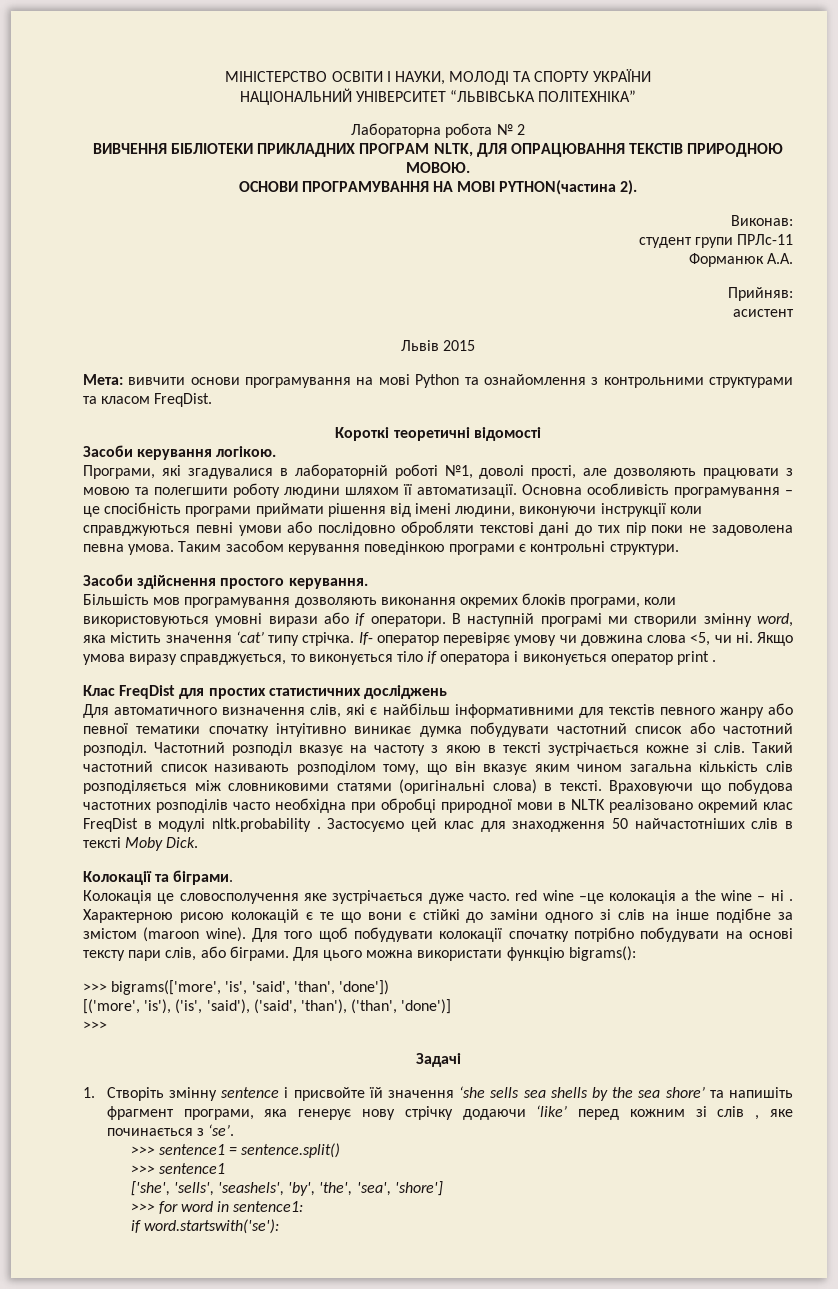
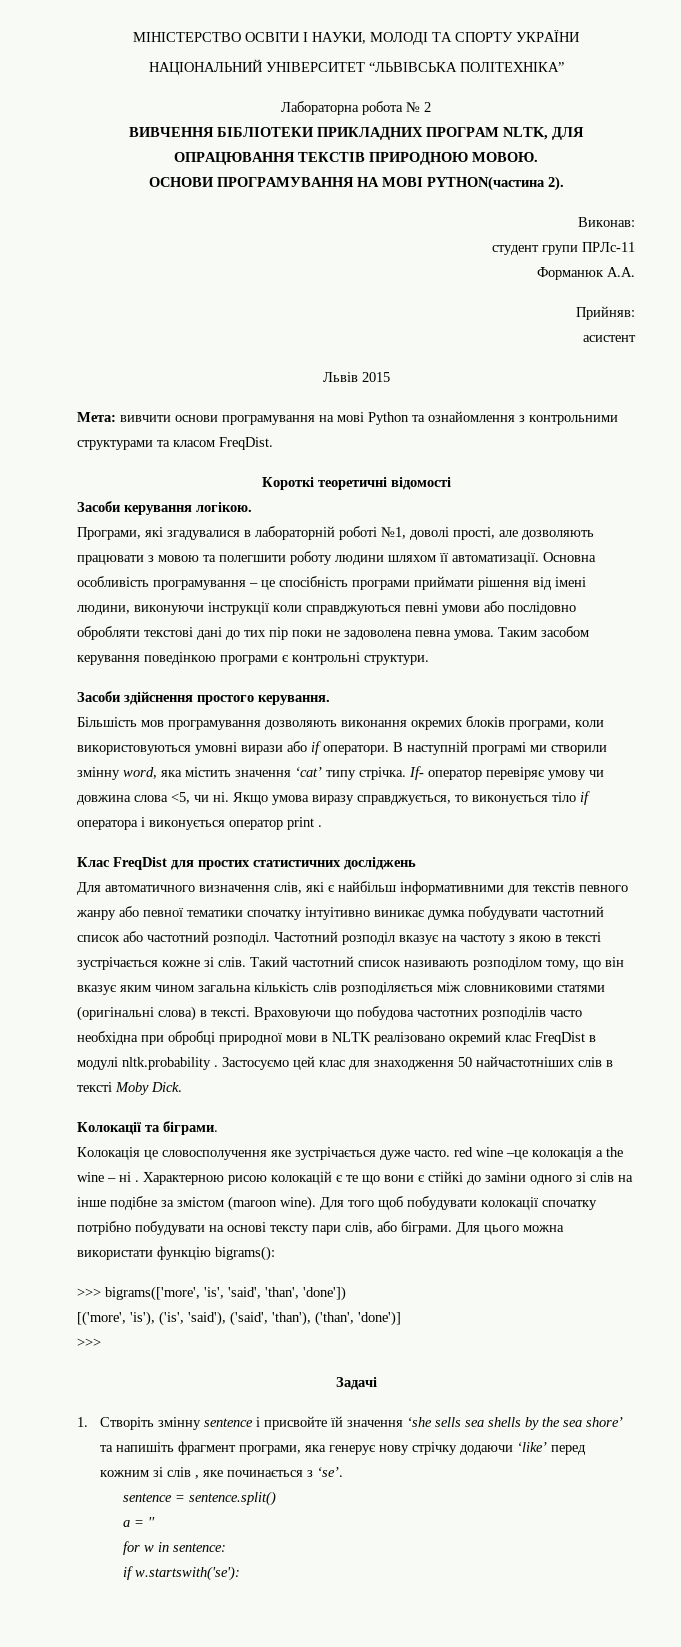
[130,1144,225,1155] >>> sentence1 -> [122,1493,172,1502] sentence
[130,1163,225,1174] [130,1181,443,1196] [130,1201,304,1214] [130,1219,279,1234] >>> sentence1 // ['she', 'sells', 'seashels', 'by', 'the', 'sea', 'shore'] // >>> for word in sentence1: // if word.startswith('se'): -> [122,1517,155,1527] [122,1541,226,1555] [122,1566,240,1581] a = '' // for w in sentence: // if w.startswith('se'):

